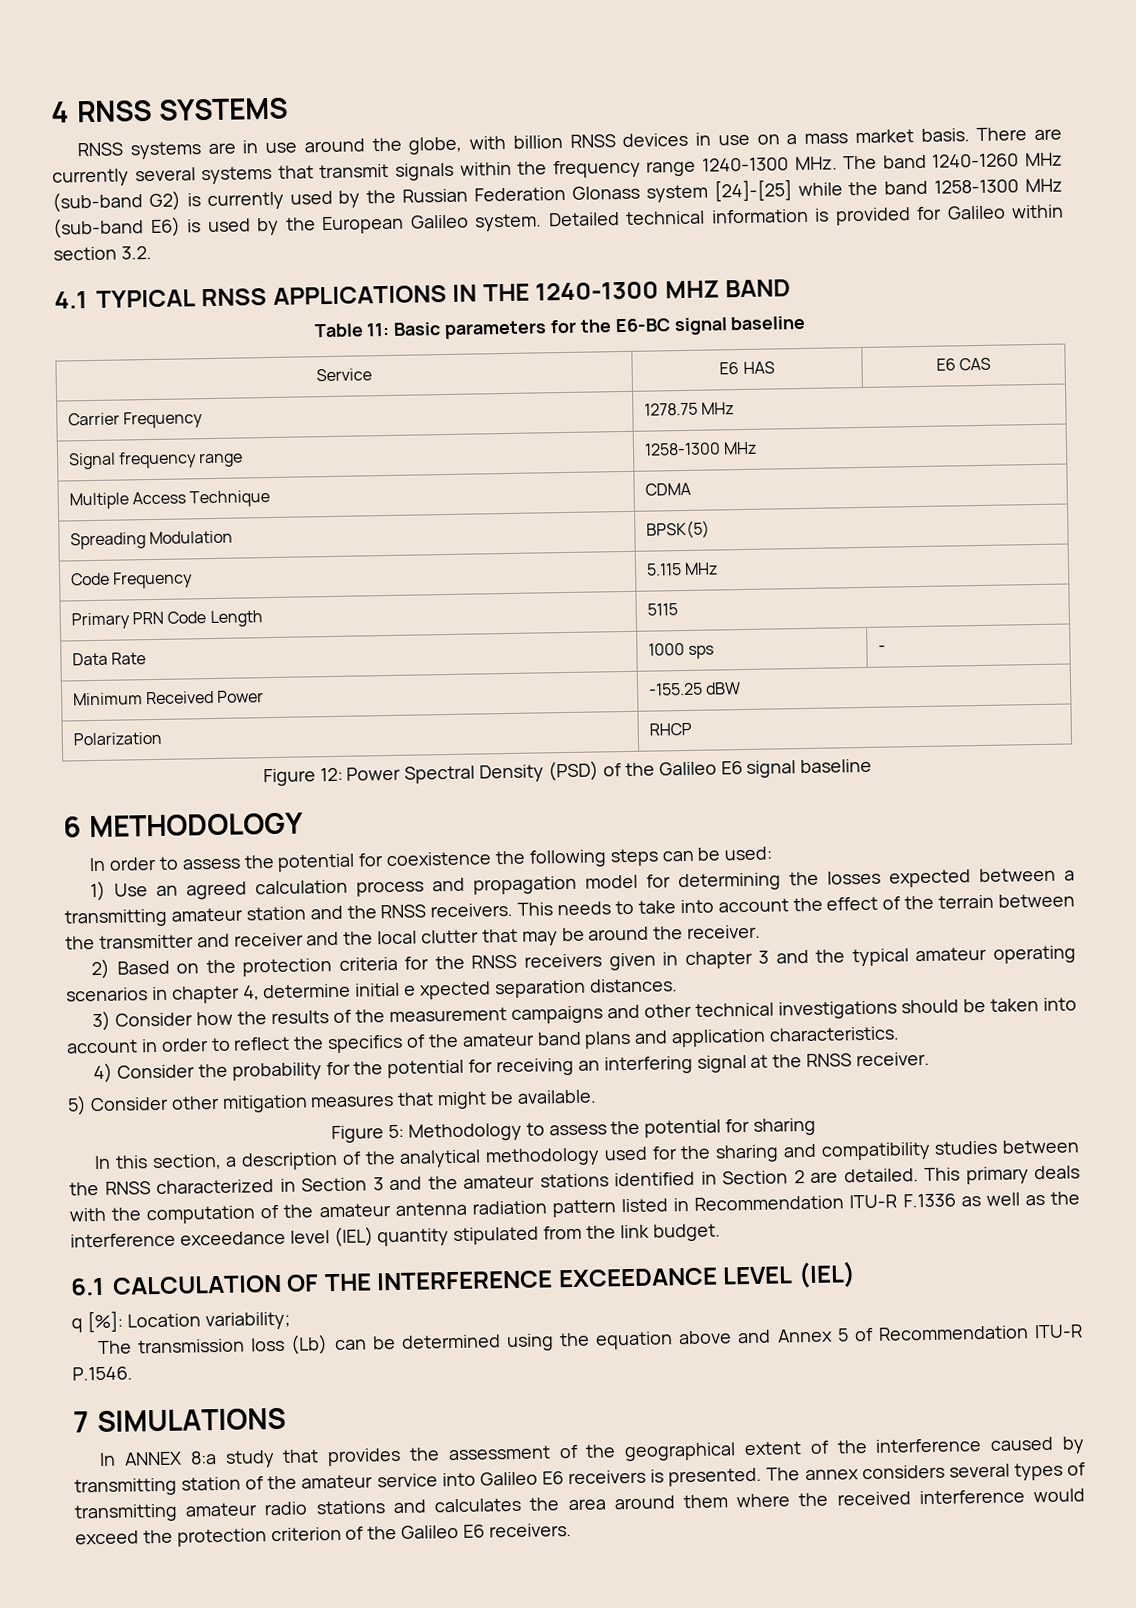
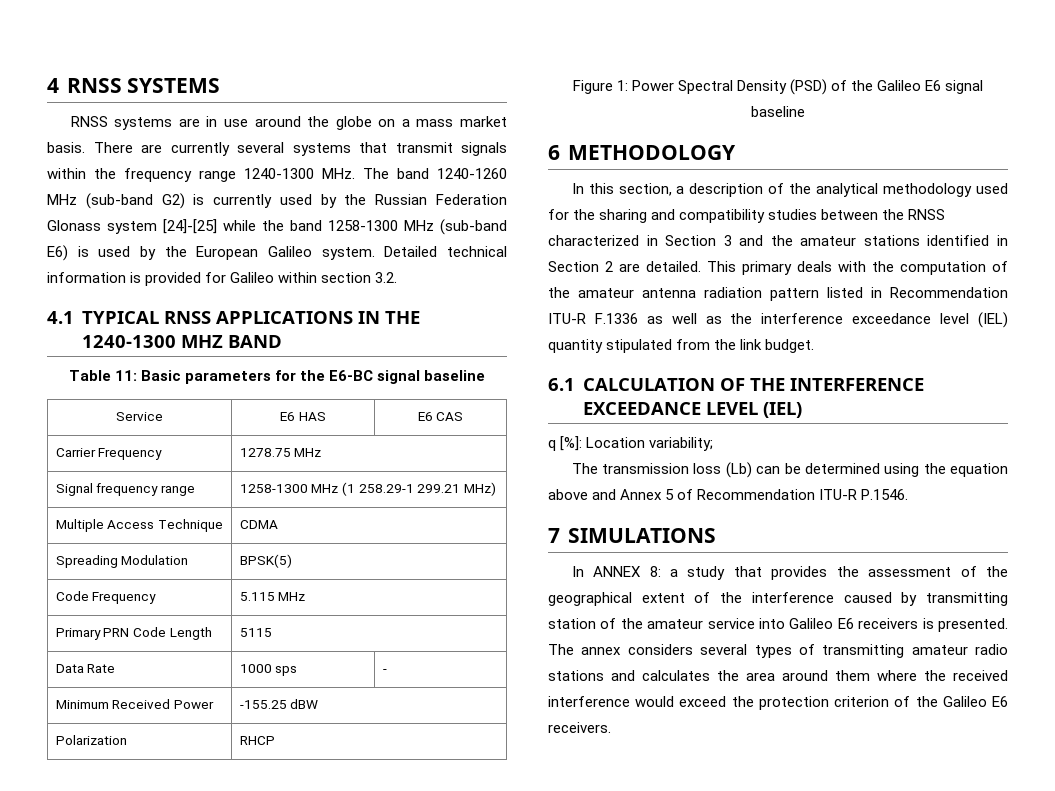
[408,132,750,155] globe, with billion RNSS devices in use -> [335,116,372,130] globe
(757, 448) none -> [342,482,497,496] (1 258.29-1 299.21 MHz)
[319,767,343,782] 12: -> [616,80,628,91] 1:
[89,846,773,872] [90,867,1075,902] [64,893,1076,928] [65,924,762,950] [91,945,1076,980] [66,978,678,1004] [92,997,1077,1032] [66,1026,901,1054] [93,1051,930,1084] [67,1089,597,1116] [331,1117,816,1144] // In order to assess the potential for coexistence the following steps can be used: // 1) Use an agreed calculation process and propagation model for determining the losses expected between a transmitting amateur station and the RNSS receivers. This needs to take into account the effect of the terrain between the transmitter and receiver and the local clutter that may be around the receiver. // 2) Based on the protection criteria for the RNSS receivers given in chapter 3 and the typical amateur operating scenarios in chapter 4, determine initial e xpected separation distances. // 3) Consider how the results of the measurement campaigns and other technical investigations should be taken into account in order to reflect the specifics of the amateur band plans and application characteristics. // 4) Consider the probability for the potential for receiving an interfering signal at the RNSS receiver. // 5) Consider other mitigation measures that might be available. // Figure 5: Methodology to assess the potential for sharing -> (736, 152) none
[189,1451,217,1465] 8:a -> [649,566,679,577] 8: a

